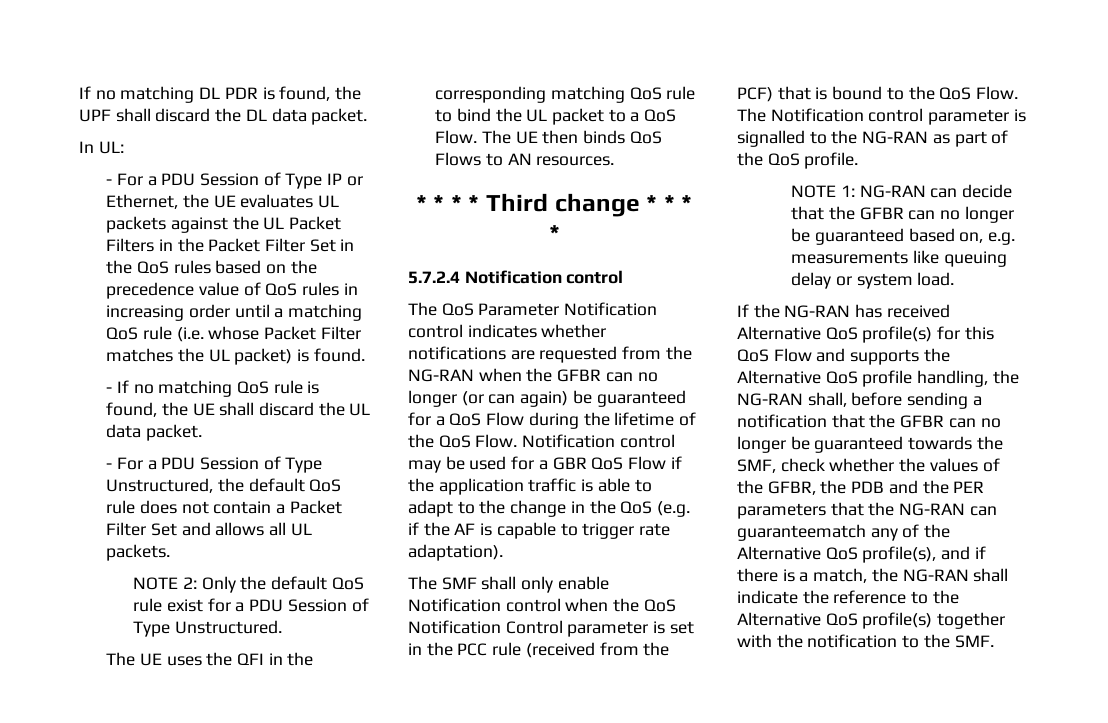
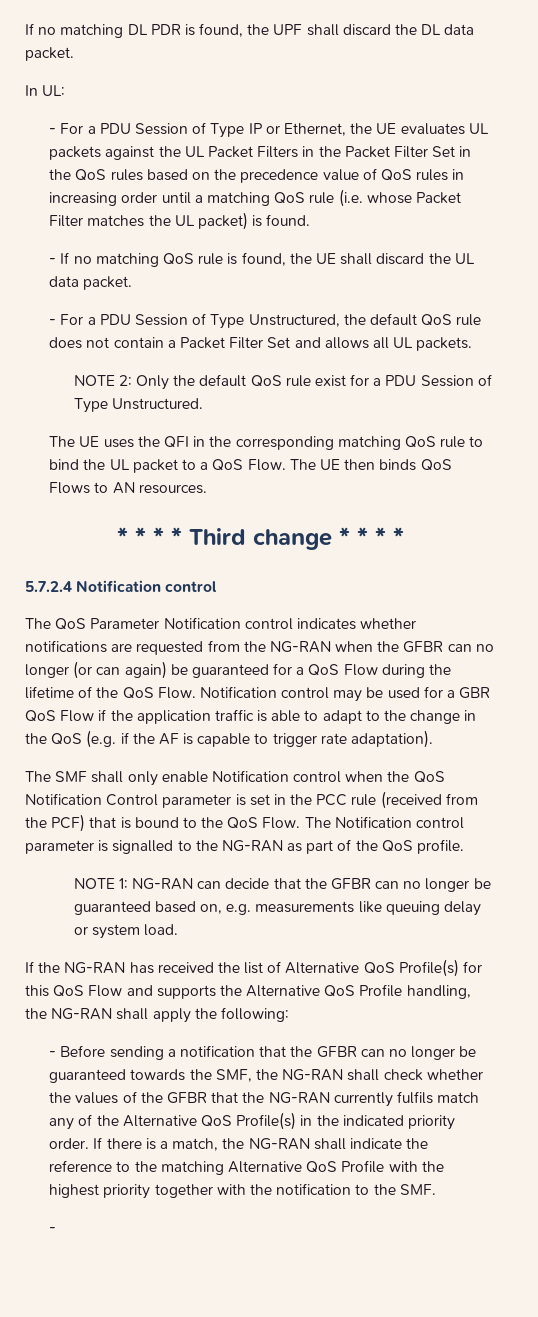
[737,326,933,343] Alternative QoS profile(s) -> [217,959,459,977] the list of Alternative QoS Profile(s)
[862,370,913,387] profile -> [359,984,403,997] Profile
[807,392,903,407] shall, before -> [116,1007,289,1023] [49,1045,106,1057] shall apply the following: // - Before
(776, 466) none -> [256,1069,380,1081] the NG-RAN shall
[767,480,985,495] [737,502,997,519] [737,524,866,541] GFBR, the PDB and the PER parameters that the NG-RAN can guaranteematch -> [167,1091,480,1107] GFBR that the NG-RAN currently fulfils match
[862,546,986,563] profile(s), and if -> [236,1112,455,1130] [49,1137,103,1149] Profile(s) in the indicated priority order. If
[737,612,933,629] Alternative QoS profile(s) -> [160,1160,444,1175] [49,1184,151,1199] matching Alternative QoS Profile with the highest priority
(994, 641) none -> [49,1227,57,1233] // -

